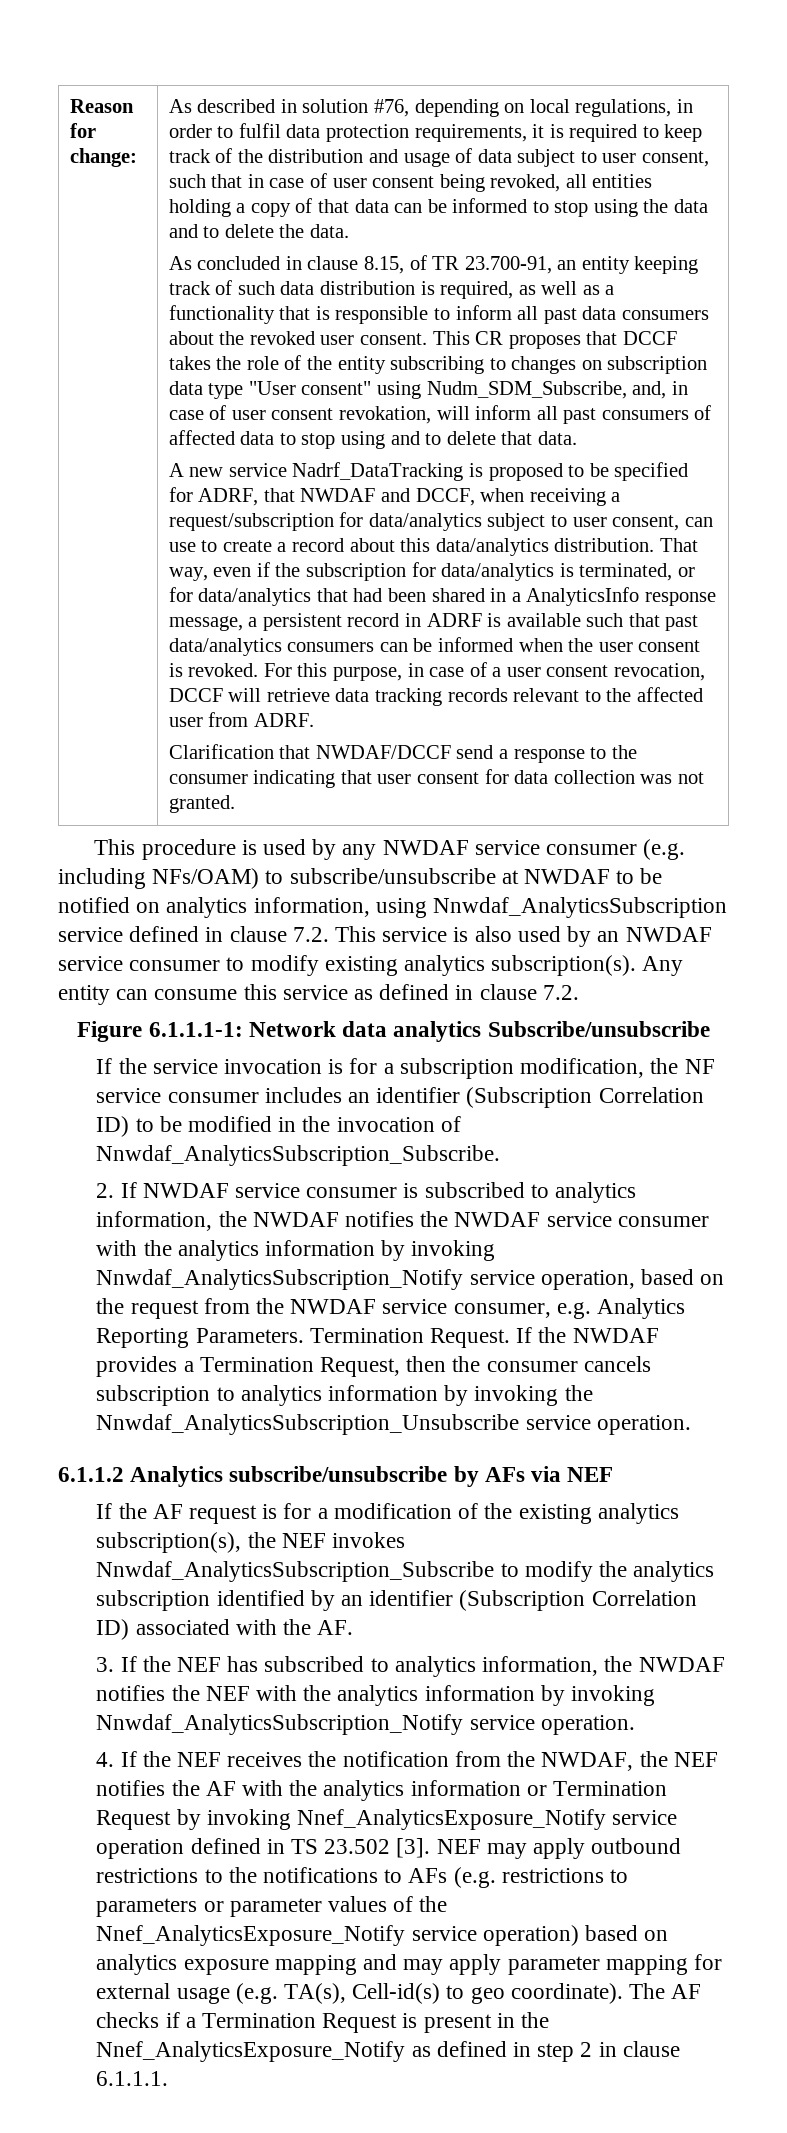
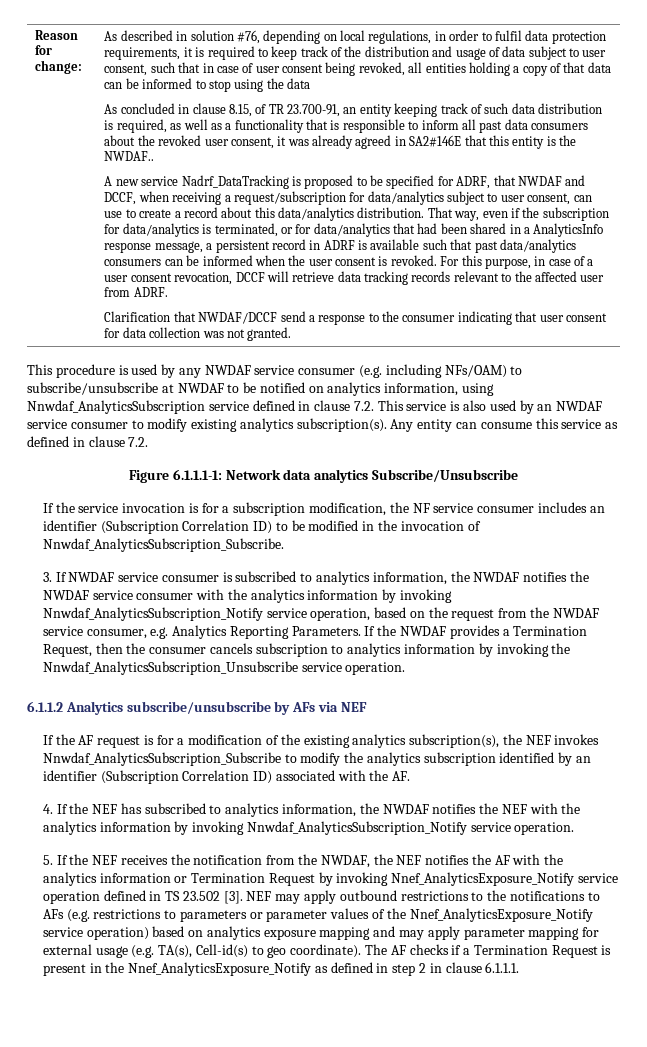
[168,224,349,238] and to delete the data. -> (311, 83) none
[359,331,677,349] [168,355,708,374] [168,381,688,399] [168,405,712,424] [168,430,577,449] consent. This CR proposes that DCCF takes the role of the entity subscribing to changes on subscription data type "User consent" using Nudm_SDM_Subscribe, and, in case of user consent revokation, will inform all past consumers of affected data to stop using and to delete that data. -> [230,135,577,149] [104,151,155,161] consent, it was already agreed in SA2#146E that this entity is the NWDAF..
[487,1021,710,1037] Subscribe/unsubscribe -> [371,469,518,482] Subscribe/Unsubscribe
[96,1183,115,1198] 2. -> [42,572,52,582] 3.
[309,1328,511,1348] Termination Request. -> (361, 631) none
[96,1657,115,1672] 3. -> [42,804,53,814] 4.
[96,1752,115,1767] 4. -> [42,855,53,865] 5.

